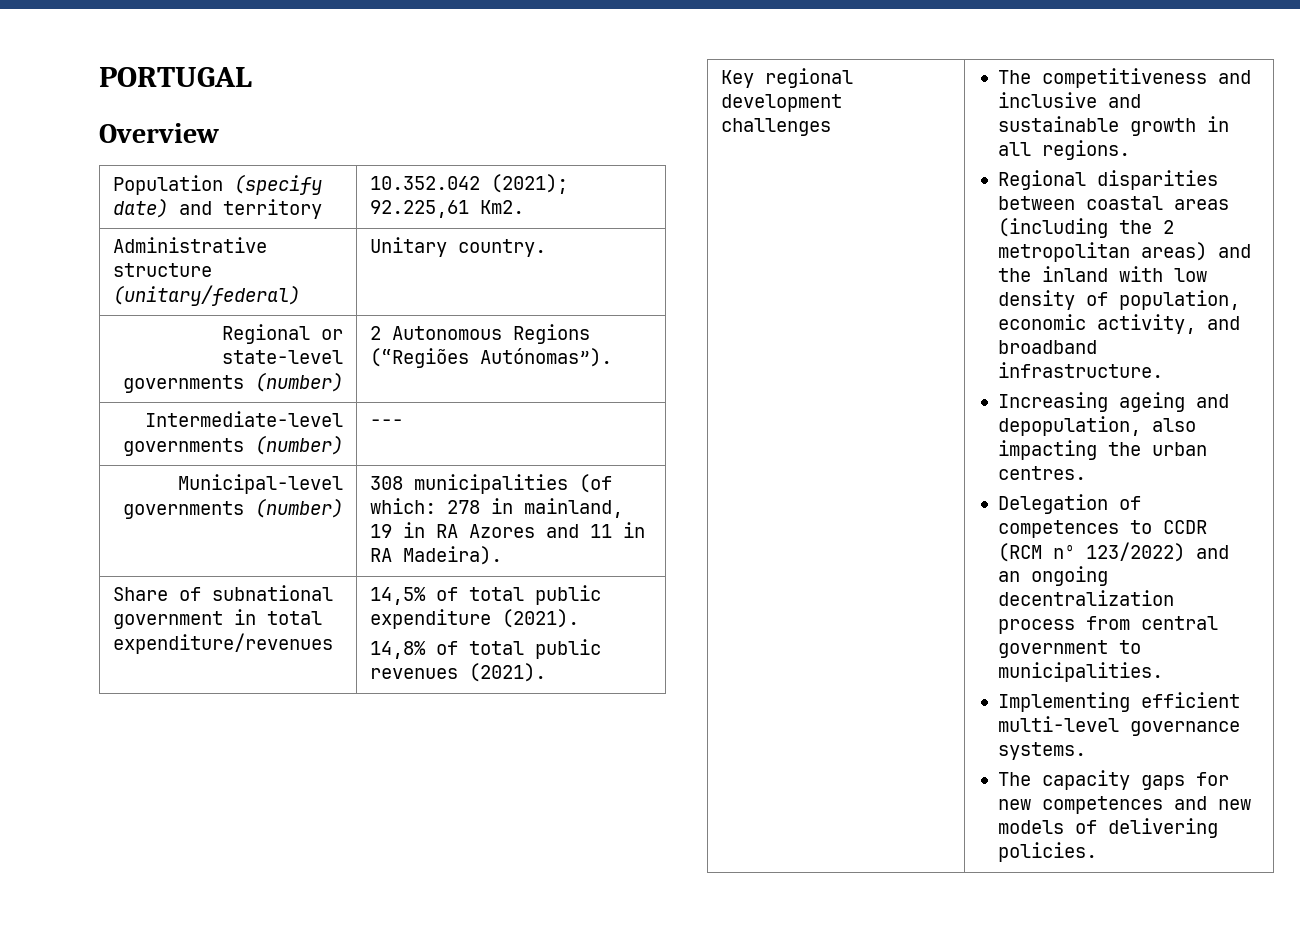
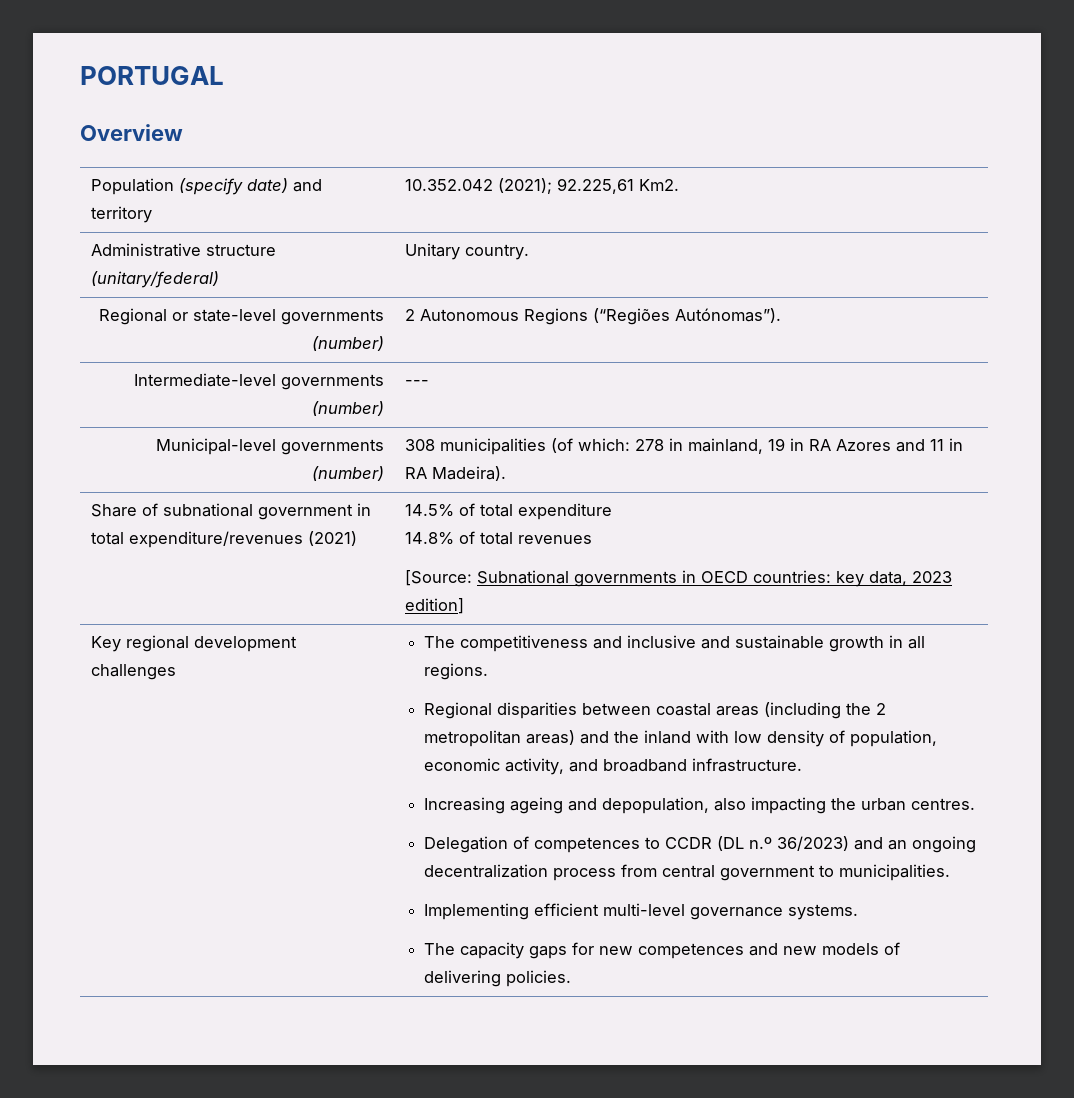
[369,585,601,605] | 14,5% of total public -> [308,531,358,546] [405,503,514,517] (2021) | 14.5% of total
[501,609,579,628] [369,639,601,659] (2021). // 14,8% of total public -> [405,531,514,545] // 14.8% of total
[468,663,546,682] (2021). -> [405,570,953,587] [405,598,465,614] // [Source: Subnational governments in OECD countries: key data, 2023 edition]
[998,542,1186,562] (RCM nº 123/2022) -> [716,836,849,851] (DL n.º 36/2023)

